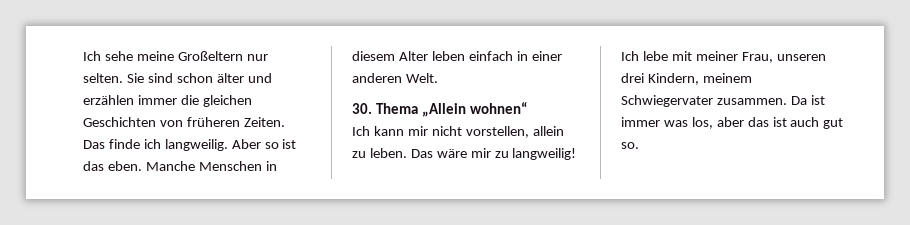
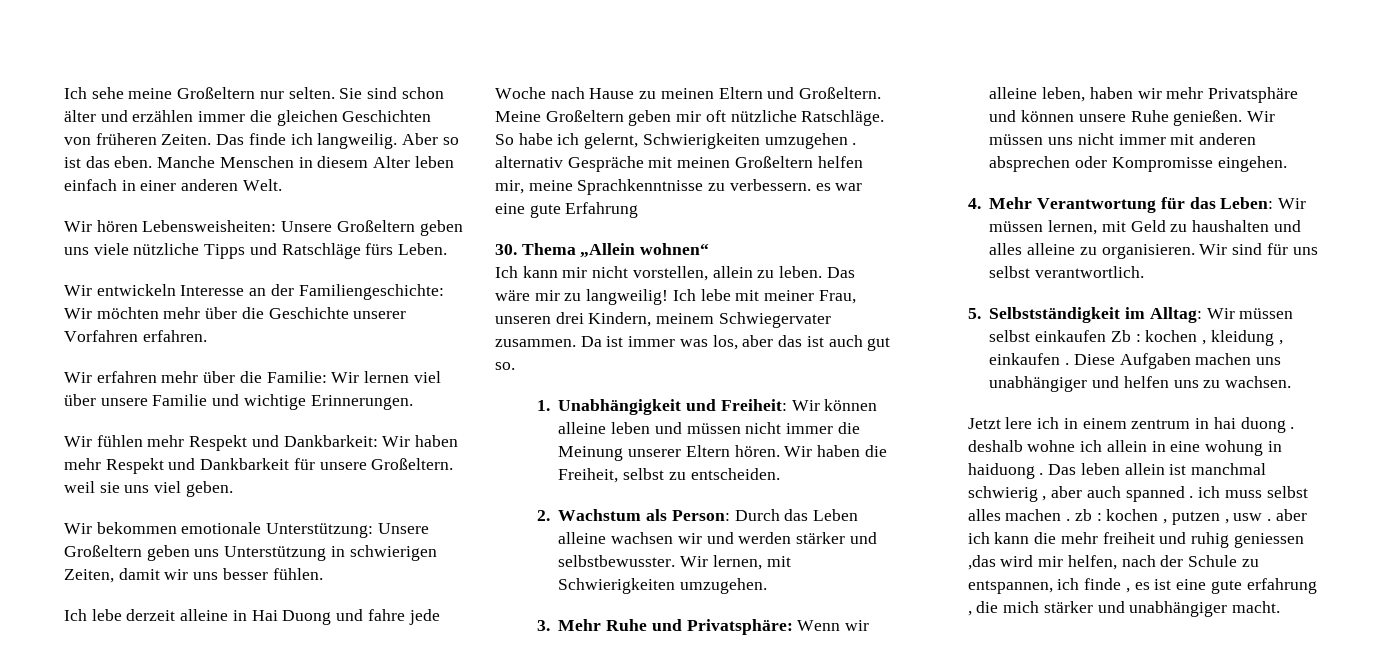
(438, 78) none -> [64,220,463,236] [64,243,448,259] [64,284,444,300] [64,307,407,319] [64,330,207,342] [64,371,441,383] [64,394,413,410] [64,435,459,451] [64,458,454,474] [64,481,233,497] [64,522,429,538] [64,545,437,561] [64,568,323,583] [64,609,440,625] [495,87,882,99] [495,110,885,126] [495,133,857,149] [495,156,863,172] [495,179,863,195] [495,202,639,218] // Wir hören Lebensweisheiten: Unsere Großeltern geben uns viele nützliche Tipps und Ratschläge fürs Leben. // Wir entwickeln Interesse an der Familiengeschichte: Wir möchten mehr über die Geschichte unserer Vorfahren erfahren. // Wir erfahren mehr über die Familie: Wir lernen viel über unsere Familie und wichtige Erinnerungen. // Wir fühlen mehr Respekt und Dankbarkeit: Wir haben mehr Respekt und Dankbarkeit für unsere Großeltern. weil sie uns viel geben. // Wir bekommen emotionale Unterstützung: Unsere Großeltern geben uns Unterstützung in schwierigen Zeiten, damit wir uns besser fühlen. // Ich lebe derzeit alleine in Hai Duong und fahre jede Woche nach Hause zu meinen Eltern und Großeltern. Meine Großeltern geben mir oft nützliche Ratschläge. So habe ich gelernt, Schwierigkeiten umzugehen . alternativ Gespräche mit meinen Großeltern helfen mir, meine Sprachkenntnisse zu verbessern. es war eine gute Erfahrung
(639, 145) none -> [536,399,878,415] [558,422,860,434] [558,445,887,461] [558,468,780,483] [536,509,859,521] [558,532,877,544] [558,555,791,570] [558,578,768,594] [536,619,870,635] [989,87,1299,103] [989,110,1276,126] [989,133,1257,145] [989,156,1287,172] [967,197,1307,213] [989,220,1301,235] [989,243,1318,259] [989,266,1145,278] [967,307,1294,323] [989,330,1283,346] [989,353,1282,369] [989,376,1292,392] [967,417,1295,433] [967,440,1282,456] [967,463,1267,479] [967,486,1308,502] [967,509,1307,525] [967,532,1304,548] [967,555,1259,570] [967,578,1317,594] [967,601,1281,617] // 1. Unabhängigkeit und Freiheit: Wir können alleine leben und müssen nicht immer die Meinung unserer Eltern hören. Wir haben die Freiheit, selbst zu entscheiden. // 2. Wachstum als Person: Durch das Leben alleine wachsen wir und werden stärker und selbstbewusster. Wir lernen, mit Schwierigkeiten umzugehen. // 3. Mehr Ruhe und Privatsphäre: Wenn wir alleine leben, haben wir mehr Privatsphäre und können unsere Ruhe genießen. Wir müssen uns nicht immer mit anderen absprechen oder Kompromisse eingehen. // 4. Mehr Verantwortung für das Leben: Wir müssen lernen, mit Geld zu haushalten und alles alleine zu organisieren. Wir sind für uns selbst verantwortlich. // 5. Selbstständigkeit im Alltag: Wir müssen selbst einkaufen Zb : kochen , kleidung , einkaufen . Diese Aufgaben machen uns unabhängiger und helfen uns zu wachsen. // Jetzt lere ich in einem zentrum in hai duong . deshalb wohne ich allein in eine wohung in haiduong . Das leben allein ist manchmal schwierig , aber auch spanned . ich muss selbst alles machen . zb : kochen , putzen , usw . aber ich kann die mehr freiheit und ruhig geniessen ,das wird mir helfen, nach der Schule zu entspannen, ich finde , es ist eine gute erfahrung , die mich stärker und unabhängiger macht.

